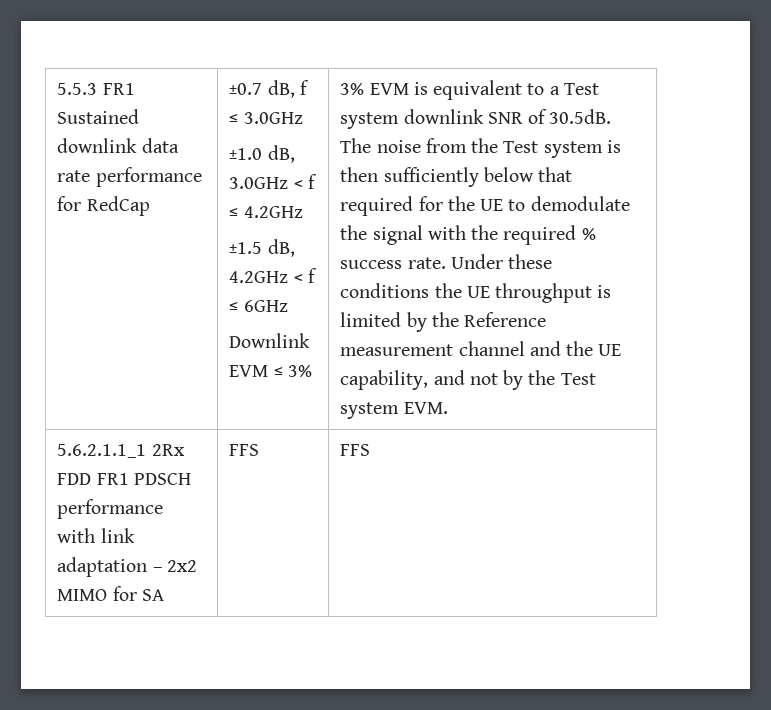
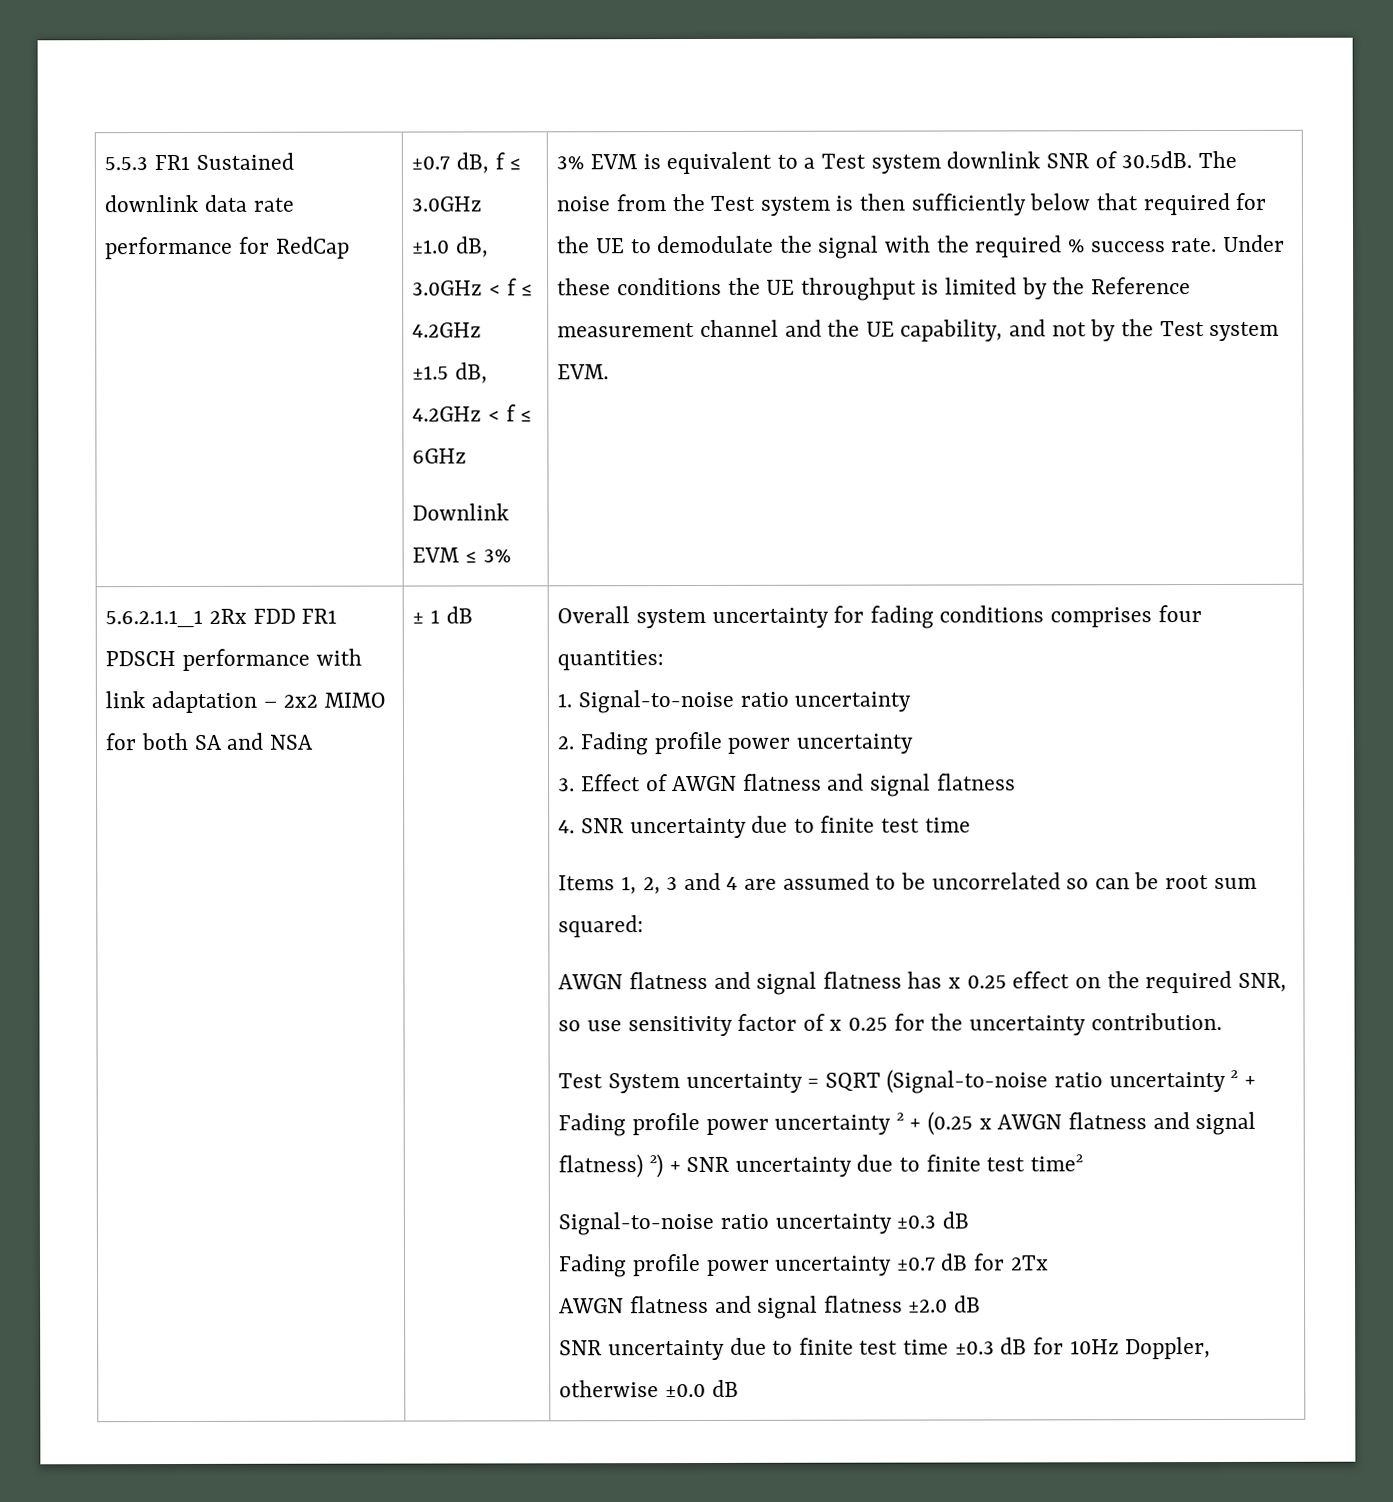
(137, 593) none -> [141,732,189,751] both
[229,444,260,456] [340,444,371,456] | FFS | FFS -> [226,732,313,750] [412,606,473,624] [557,605,1202,629] [557,650,665,671] [557,689,912,714] [557,731,914,756] [558,773,1016,797] [558,815,971,839] [558,872,1257,895] [558,915,645,938] [558,970,1287,995] [558,1012,1222,1037] [558,1069,1256,1094] [558,1111,1257,1137] [558,1154,1083,1179] [558,1211,969,1236] [558,1253,1048,1278] [559,1295,982,1319] [559,1337,1212,1361] [559,1379,739,1398] and NSA | ± 1 dB | Overall system uncertainty for fading conditions comprises four quantities: // 1. Signal-to-noise ratio uncertainty // 2. Fading profile power uncertainty // 3. Effect of AWGN flatness and signal flatness // 4. SNR uncertainty due to finite test time // Items 1, 2, 3 and 4 are assumed to be uncorrelated so can be root sum squared: // AWGN flatness and signal flatness has x 0.25 effect on the required SNR, so use sensitivity factor of x 0.25 for the uncertainty contribution. // Test System uncertainty = SQRT (Signal-to-noise ratio uncertainty 2 + Fading profile power uncertainty 2 + (0.25 x AWGN flatness and signal flatness) 2) + SNR uncertainty due to finite test time2 // Signal-to-noise ratio uncertainty ±0.3 dB // Fading profile power uncertainty ±0.7 dB for 2Tx // AWGN flatness and signal flatness ±2.0 dB // SNR uncertainty due to finite test time ±0.3 dB for 10Hz Doppler, otherwise ±0.0 dB

